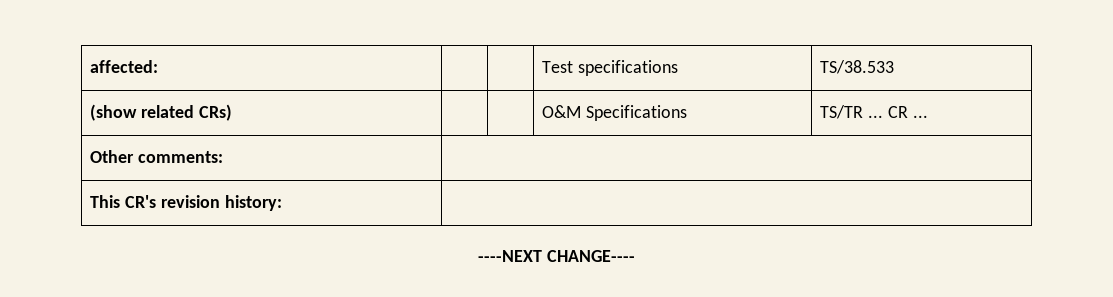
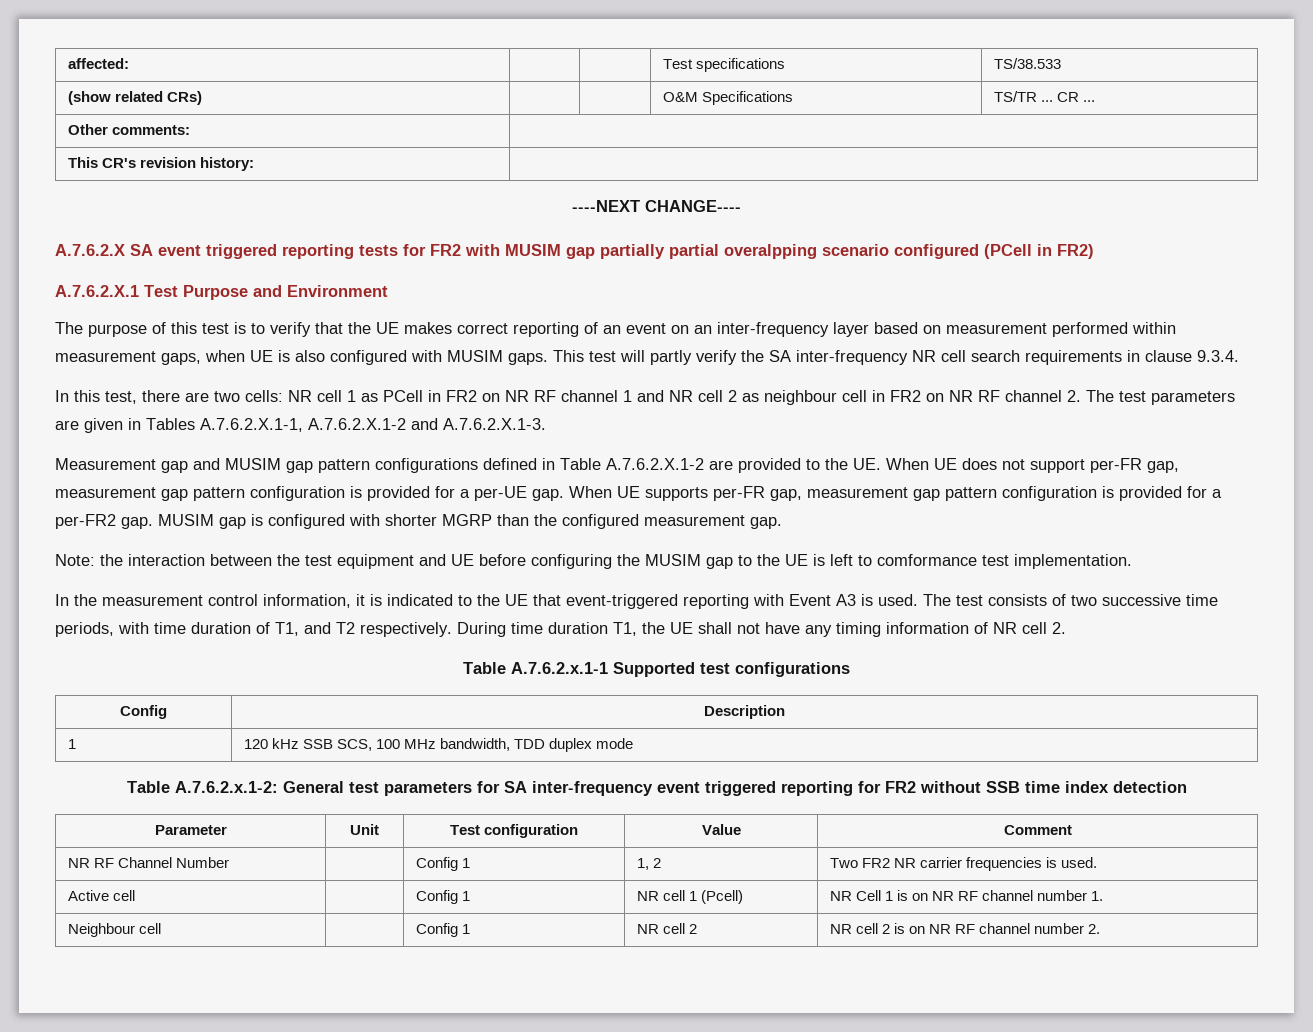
(635, 256) none -> [55,244,1094,259] [55,285,388,300] [55,322,1176,337] [55,350,1239,365] [55,390,1235,405] [55,418,546,433] [55,458,1179,473] [55,486,1222,501] [55,514,782,529] [55,554,1132,569] [55,594,1218,609] [55,622,1066,637] [463,662,850,677] [120,705,167,719] [704,705,785,719] [67,739,76,749] [243,738,634,752] [126,781,1187,796] [154,825,227,835] [350,824,379,835] [449,824,579,838] [701,824,741,835] [1003,825,1072,835] [67,857,229,868] [415,857,470,871] [636,858,661,870] [829,857,1097,871] [67,890,135,901] [415,890,470,904] [636,890,743,904] [829,890,1104,901] [67,923,161,937] [415,923,470,937] [636,923,697,934] [829,923,1101,934] // A.7.6.2.X SA event triggered reporting tests for FR2 with MUSIM gap partially partial overalpping scenario configured (PCell in FR2) // A.7.6.2.X.1 Test Purpose and Environment // The purpose of this test is to verify that the UE makes correct reporting of an event on an inter-frequency layer based on measurement performed within measurement gaps, when UE is also configured with MUSIM gaps. This test will partly verify the SA inter-frequency NR cell search requirements in clause 9.3.4. // In this test, there are two cells: NR cell 1 as PCell in FR2 on NR RF channel 1 and NR cell 2 as neighbour cell in FR2 on NR RF channel 2. The test parameters are given in Tables A.7.6.2.X.1-1, A.7.6.2.X.1-2 and A.7.6.2.X.1-3. // Measurement gap and MUSIM gap pattern configurations defined in Table A.7.6.2.X.1-2 are provided to the UE. When UE does not support per-FR gap, measurement gap pattern configuration is provided for a per-UE gap. When UE supports per-FR gap, measurement gap pattern configuration is provided for a per-FR2 gap. MUSIM gap is configured with shorter MGRP than the configured measurement gap. // Note: the interaction between the test equipment and UE before configuring the MUSIM gap to the UE is left to comformance test implementation. // In the measurement control information, it is indicated to the UE that event-triggered reporting with Event A3 is used. The test consists of two successive time periods, with time duration of T1, and T2 respectively. During time duration T1, the UE shall not have any timing information of NR cell 2. // Table A.7.6.2.x.1-1 Supported test configurations // Config | Description // 1 | 120 kHz SSB SCS, 100 MHz bandwidth, TDD duplex mode // Table A.7.6.2.x.1-2: General test parameters for SA inter-frequency event triggered reporting for FR2 without SSB time index detection // Parameter | Unit | Test configuration | Value | Comment // NR RF Channel Number | | Config 1 | 1, 2 | Two FR2 NR carrier frequencies is used. // Active cell | | Config 1 | NR cell 1 (Pcell) | NR Cell 1 is on NR RF channel number 1. // Neighbour cell | | Config 1 | NR cell 2 | NR cell 2 is on NR RF channel number 2.

